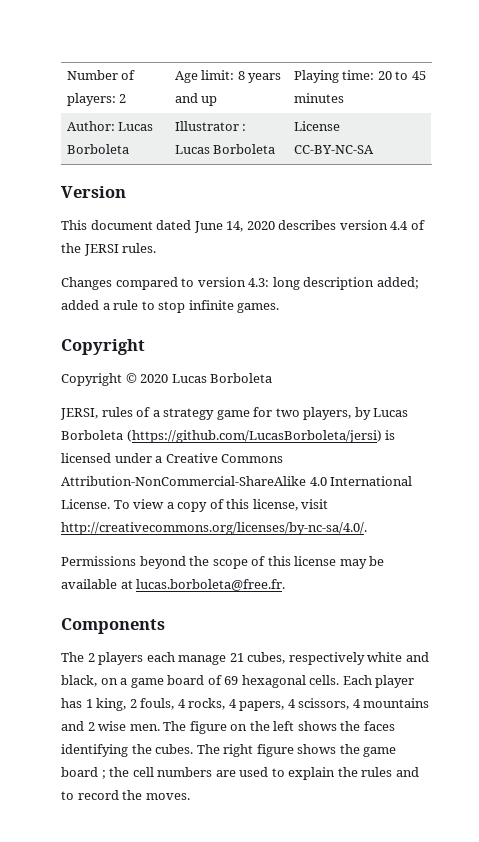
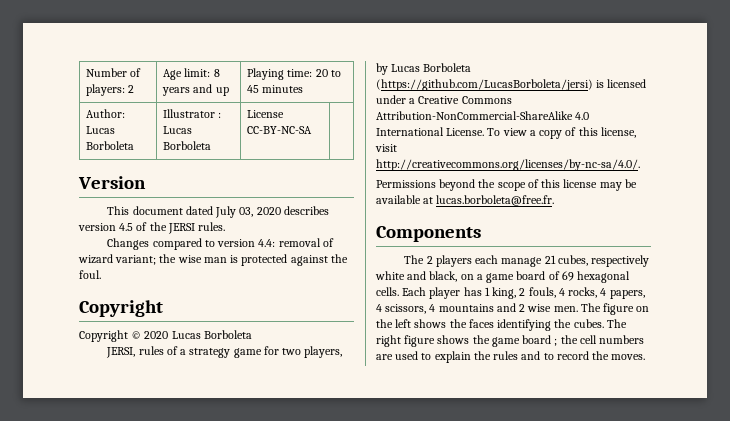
[193,221,244,233] June 14, -> [215,206,254,218] July 03,
[390,221,409,230] 4.4 -> [119,223,134,231] 4.5
[248,277,419,290] [61,300,280,313] 4.3: long description added; added a rule to stop infinite games. -> [258,238,334,247] [78,254,348,266] [79,270,101,279] 4.4: removal of wizard variant; the wise man is protected against the foul.

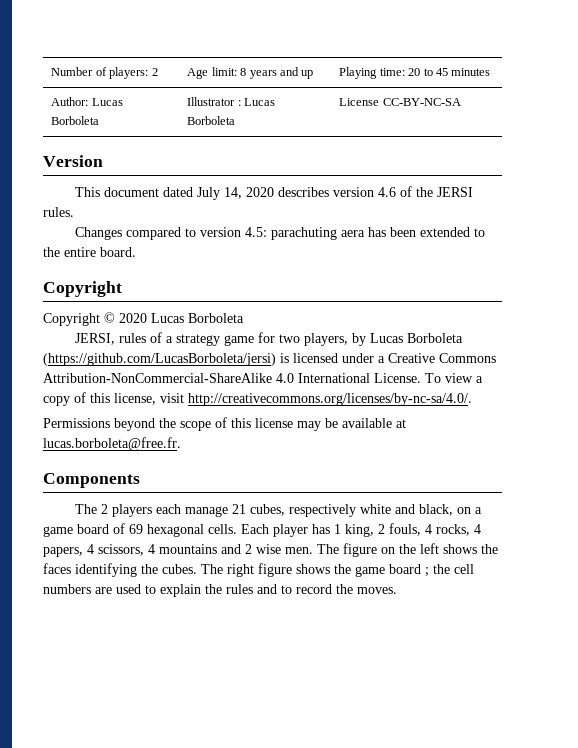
[239,207,254,217] 03, -> [224,187,243,199] 14,
[119,223,134,231] 4.5 -> [378,187,397,197] 4.6
[258,238,334,247] [78,254,348,266] [79,270,101,279] 4.4: removal of wizard variant; the wise man is protected against the foul. -> [245,227,486,240] [43,247,136,257] 4.5: parachuting aera has been extended to the entire board.

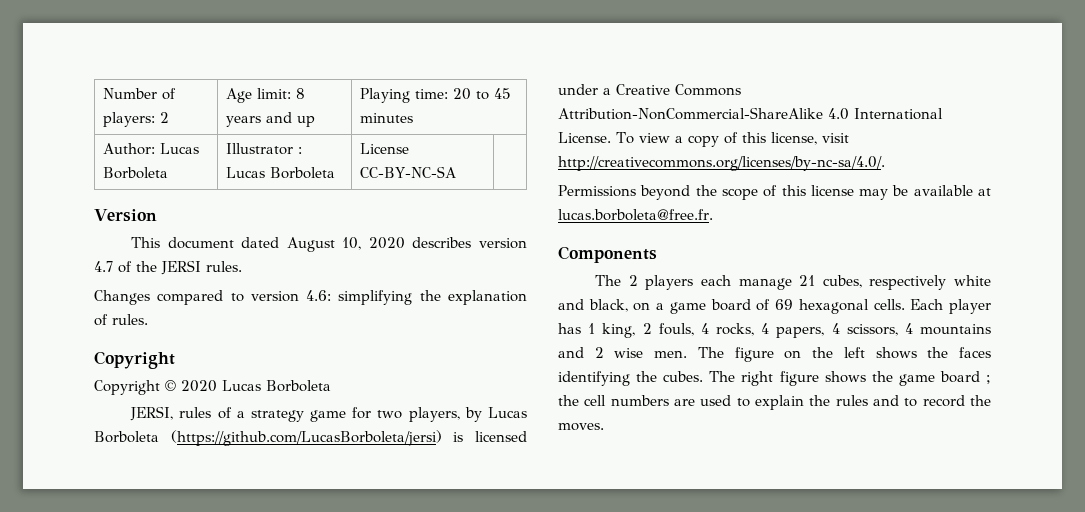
[197,187,243,200] July 14, -> [286,237,362,252] August 10,
[378,187,397,197] 4.6 -> [94,261,113,272] 4.7
[245,227,486,240] [43,247,136,257] 4.5: parachuting aera has been extended to the entire board. -> [306,290,527,305] [94,314,148,326] 4.6: simplifying the explanation of rules.

